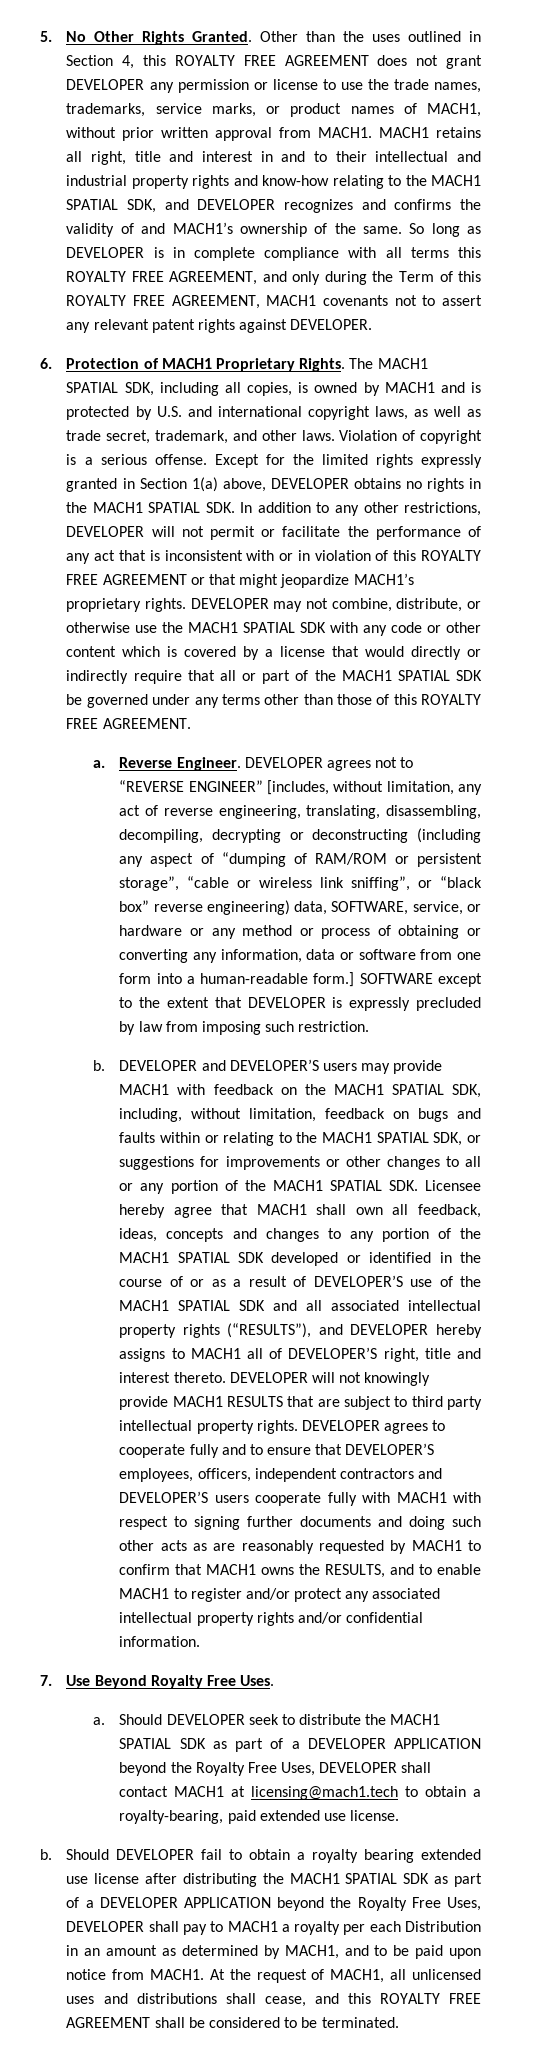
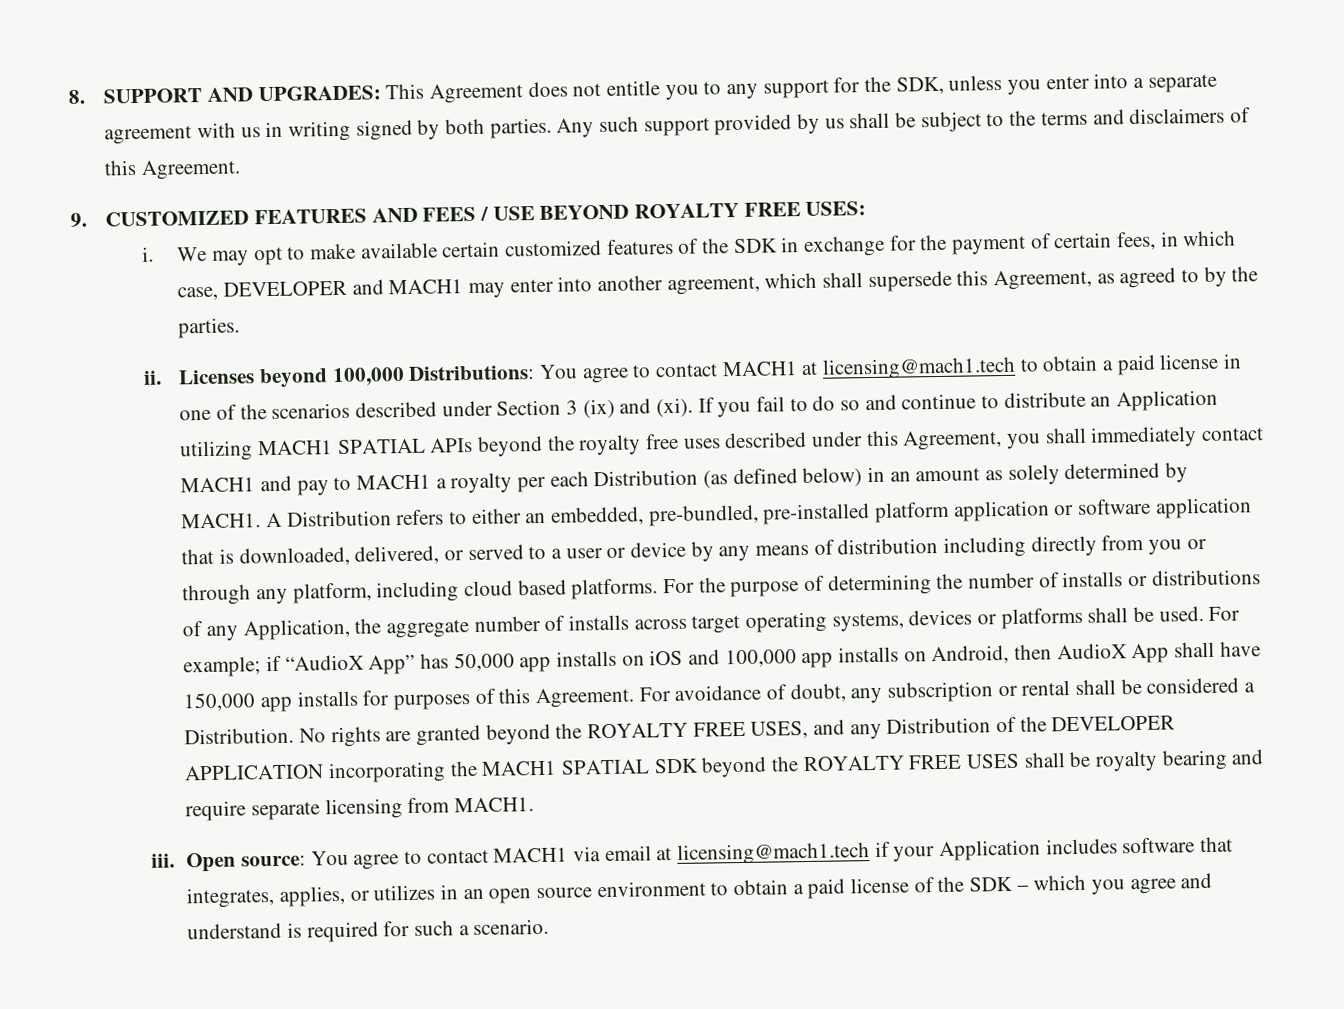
[40,31,481,45] [66,55,482,69] [66,79,482,93] [66,103,481,117] [66,127,481,141] [66,151,482,165] [66,175,481,189] [66,199,482,213] [66,222,481,237] [66,247,481,261] [66,271,481,285] [66,295,483,309] [66,319,373,333] [40,358,428,372] [66,382,482,396] [66,406,482,420] [66,430,482,444] [66,454,482,468] [66,477,482,492] [66,502,481,516] [66,526,481,540] [66,550,481,564] [66,573,414,588] [66,598,482,612] [66,622,482,636] [66,646,481,660] [66,670,483,684] [66,694,481,708] [66,718,191,729] [92,757,414,771] [119,780,482,795] [119,805,481,819] [119,828,481,843] [119,852,482,867] [119,876,483,891] [119,900,481,915] [119,925,481,939] [119,949,482,963] [119,972,482,987] [119,997,481,1011] [119,1021,370,1035] [92,1059,443,1074] [119,1084,481,1098] [119,1108,482,1122] [119,1132,482,1146] [119,1156,481,1170] [119,1180,481,1194] [119,1204,481,1218] [119,1228,481,1242] [119,1252,482,1266] [119,1275,481,1287] [119,1300,482,1311] [119,1323,483,1338] [119,1347,481,1362] [119,1372,431,1386] [119,1396,482,1410] [119,1420,446,1434] [119,1443,435,1458] [119,1468,443,1482] [119,1491,482,1506] [119,1516,481,1530] [119,1540,481,1554] [119,1564,481,1578] [119,1588,441,1602] [119,1612,424,1626] [119,1636,201,1647] [40,1675,275,1689] [92,1714,441,1725] [119,1738,481,1752] [119,1762,432,1776] 5. No Other Rights Granted. Other than the uses outlined in Section 4, this ROYALTY FREE AGREEMENT does not grant DEVELOPER any permission or license to use the trade names, trademarks, service marks, or product names of MACH1, without prior written approval from MACH1. MACH1 retains all right, title and interest in and to their intellectual and industrial property rights and know-how relating to the MACH1 SPATIAL SDK, and DEVELOPER recognizes and confirms the validity of and MACH1’s ownership of the same. So long as DEVELOPER is in complete compliance with all terms this ROYALTY FREE AGREEMENT, and only during the Term of this ROYALTY FREE AGREEMENT, MACH1 covenants not to assert any relevant patent rights against DEVELOPER. // 6. Protection of MACH1 Proprietary Rights. The MACH1 SPATIAL SDK, including all copies, is owned by MACH1 and is protected by U.S. and international copyright laws, as well as trade secret, trademark, and other laws. Violation of copyright is a serious offense. Except for the limited rights expressly granted in Section 1(a) above, DEVELOPER obtains no rights in the MACH1 SPATIAL SDK. In addition to any other restrictions, DEVELOPER will not permit or facilitate the performance of any act that is inconsistent with or in violation of this ROYALTY FREE AGREEMENT or that might jeopardize MACH1’s proprietary rights. DEVELOPER may not combine, distribute, or otherwise use the MACH1 SPATIAL SDK with any code or other content which is covered by a license that would directly or indirectly require that all or part of the MACH1 SPATIAL SDK be governed under any terms other than those of this ROYALTY FREE AGREEMENT. // a. Reverse Engineer. DEVELOPER agrees not to “REVERSE ENGINEER” [includes, without limitation, any act of reverse engineering, translating, disassembling, decompiling, decrypting or deconstructing (including any aspect of “dumping of RAM/ROM or persistent storage”, “cable or wireless link sniffing”, or “black box” reverse engineering) data, SOFTWARE, service, or hardware or any method or process of obtaining or converting any information, data or software from one form into a human-readable form.] SOFTWARE except to the extent that DEVELOPER is expressly precluded by law from imposing such restriction. // b. DEVELOPER and DEVELOPER’S users may provide MACH1 with feedback on the MACH1 SPATIAL SDK, including, without limitation, feedback on bugs and faults within or relating to the MACH1 SPATIAL SDK, or suggestions for improvements or other changes to all or any portion of the MACH1 SPATIAL SDK. Licensee hereby agree that MACH1 shall own all feedback, ideas, concepts and changes to any portion of the MACH1 SPATIAL SDK developed or identified in the course of or as a result of DEVELOPER’S use of the MACH1 SPATIAL SDK and all associated intellectual property rights (“RESULTS”), and DEVELOPER hereby assigns to MACH1 all of DEVELOPER’S right, title and interest thereto. DEVELOPER will not knowingly provide MACH1 RESULTS that are subject to third party intellectual property rights. DEVELOPER agrees to cooperate fully and to ensure that DEVELOPER’S employees, officers, independent contractors and DEVELOPER’S users cooperate fully with MACH1 with respect to signing further documents and doing such other acts as are reasonably requested by MACH1 to confirm that MACH1 owns the RESULTS, and to enable MACH1 to register and/or protect any associated intellectual property rights and/or confidential information. // 7. Use Beyond Royalty Free Uses. // a. Should DEVELOPER seek to distribute the MACH1 SPATIAL SDK as part of a DEVELOPER APPLICATION beyond the Royalty Free Uses, DEVELOPER shall -> [68,73,1217,105] [104,107,1251,145] [104,159,242,180] [70,201,867,227] [141,230,1237,266] [177,266,1259,301] [178,317,241,339] [142,364,652,389] 8. SUPPORT AND UPGRADES: This Agreement does not entitle you to any support for the SDK, unless you enter into a separate agreement with us in writing signed by both parties. Any such support provided by us shall be subject to the terms and disclaimers of this Agreement. // 9. CUSTOMIZED FEATURES AND FEES / USE BEYOND ROYALTY FREE USES: // i. We may opt to make available certain customized features of the SDK in exchange for the payment of certain fees, in which case, DEVELOPER and MACH1 may enter into another agreement, which shall supersede this Agreement, as agreed to by the parties. // ii. Licenses beyond 100,000 Distributions: You agree to
[119,1810,400,1824] [40,1849,481,1863] [66,1873,482,1887] [66,1897,481,1911] [66,1921,179,1932] royalty-bearing, paid extended use license. // b. Should DEVELOPER fail to obtain a royalty bearing extended use license after distributing the MACH1 SPATIAL SDK as part of a DEVELOPER APPLICATION beyond the Royalty Free Uses, DEVELOPER shall -> [1116,353,1242,376] [179,389,1219,421] [179,426,1264,462] [180,475,292,493] paid license in one of the scenarios described under Section 3 (ix) and (xi). If you fail to do so and continue to distribute an Application utilizing MACH1 SPATIAL APIs beyond the royalty free uses described under this Agreement, you shall immediately contact MACH1 and
(481, 1926) none -> [702,467,863,489] (as defined below)
(177, 1952) none -> [1007,464,1060,485] solely
[284,1945,481,1959] [66,1969,481,1983] [66,1993,481,2007] [66,2017,399,2028] MACH1, and to be paid upon notice from MACH1. At the request of MACH1, all unlicensed uses and distributions shall cease, and this ROYALTY FREE AGREEMENT shall be considered to be terminated. -> [181,497,1252,529] [181,534,1207,567] [182,569,1261,606] [182,606,1241,642] [183,641,1261,678] [183,677,1256,713] [184,715,1176,748] [184,749,1264,784] [185,797,534,822] [150,836,1233,873] [186,872,1213,909] [187,918,550,943] MACH1. A Distribution refers to either an embedded, pre-bundled, pre-installed platform application or software application that is downloaded, delivered, or served to a user or device by any means of distribution including directly from you or through any platform, including cloud based platforms. For the purpose of determining the number of installs or distributions of any Application, the aggregate number of installs across target operating systems, devices or platforms shall be used. For example; if “AudioX App” has 50,000 app installs on iOS and 100,000 app installs on Android, then AudioX App shall have 150,000 app installs for purposes of this Agreement. For avoidance of doubt, any subscription or rental shall be considered a Distribution. No rights are granted beyond the ROYALTY FREE USES, and any Distribution of the DEVELOPER APPLICATION incorporating the MACH1 SPATIAL SDK beyond the ROYALTY FREE USES shall be royalty bearing and require separate licensing from MACH1. // iii. Open source: You agree to contact MACH1 via email at licensing@mach1.tech if your Application includes software that integrates, applies, or utilizes in an open source environment to obtain a paid license of the SDK – which you agree and understand is required for such a scenario.

